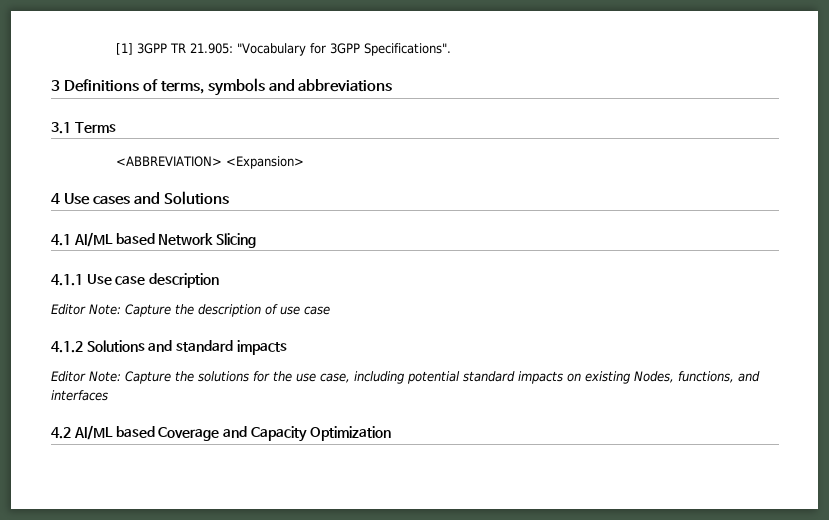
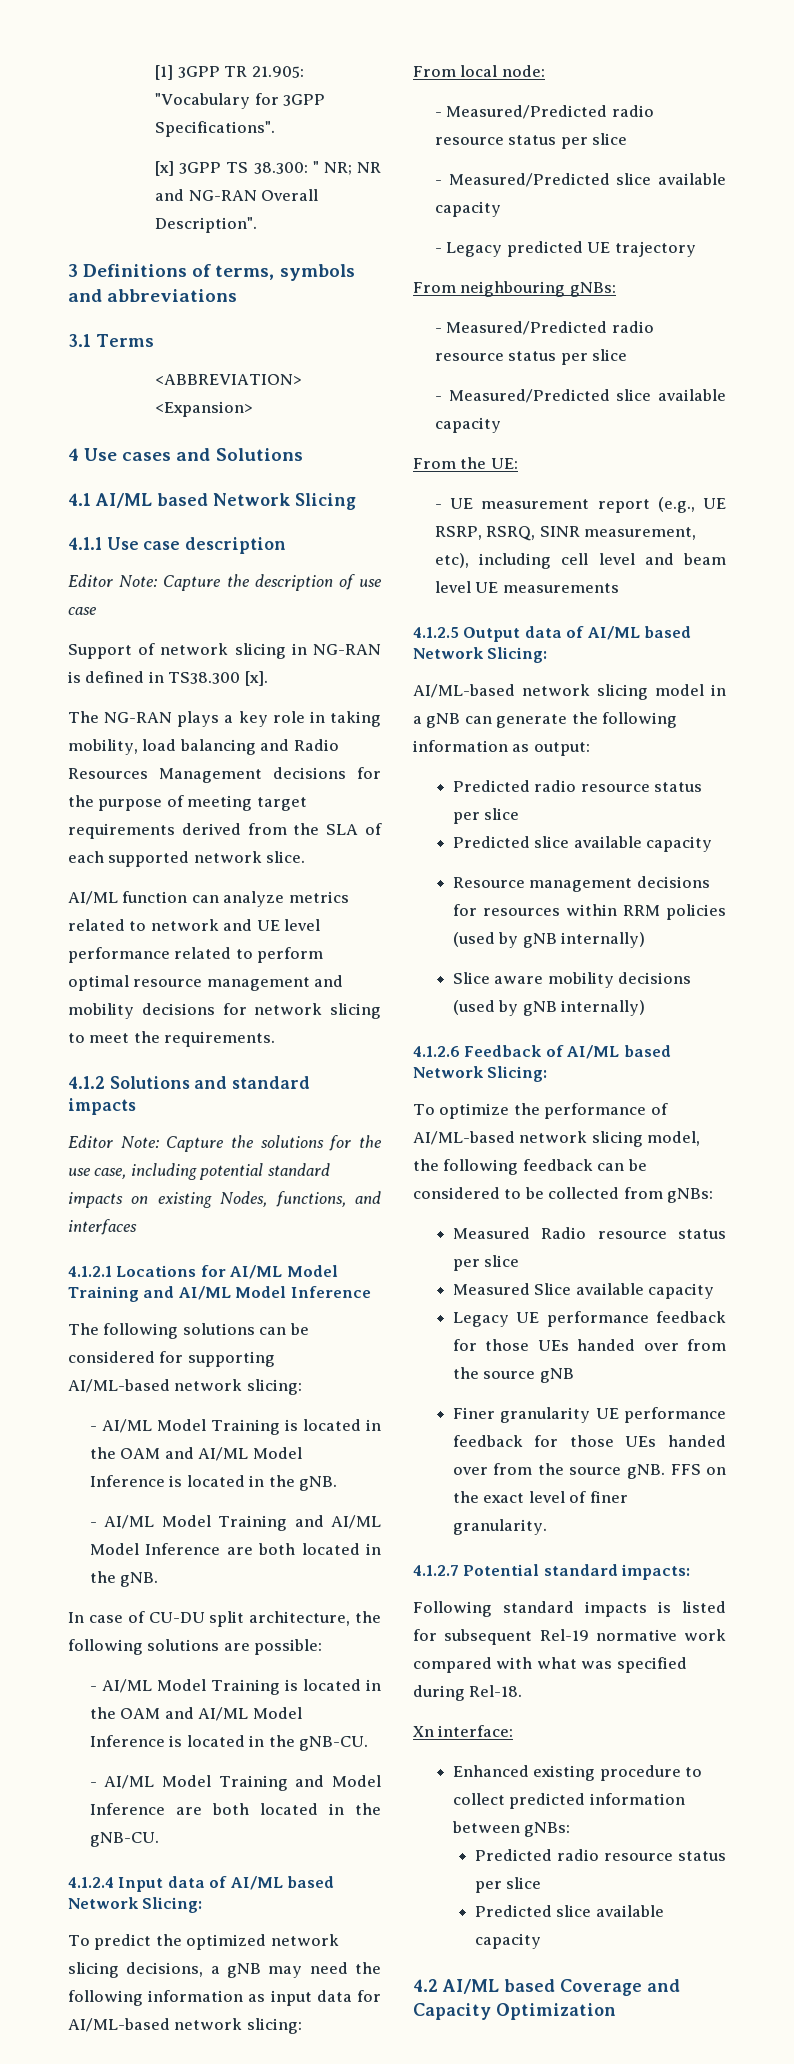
(452, 49) none -> [155,161,382,176] [155,189,319,201] [155,217,258,233] // [x] 3GPP TS 38.300: " NR; NR and NG-RAN Overall Description".
(330, 310) none -> [68,643,382,659] [68,671,268,686] [68,711,381,727] [68,739,339,755] [68,767,381,783] [68,795,307,811] [68,823,383,839] [68,851,306,867] [68,891,349,907] [68,919,321,931] [68,947,324,963] [68,975,344,991] [68,1003,381,1019] [68,1031,276,1047] // Support of network slicing in NG-RAN is defined in TS38.300 [x]. // The NG-RAN plays a key role in taking mobility, load balancing and Radio Resources Management decisions for the purpose of meeting target requirements derived from the SLA of each supported network slice. // AI/ML function can analyze metrics related to network and UE level performance related to perform optimal resource management and mobility decisions for network slicing to meet the requirements.
(108, 395) none -> [68,1265,338,1279] [68,1286,371,1302] [68,1323,309,1339] [68,1351,275,1367] [68,1379,302,1395] [89,1419,381,1435] [89,1447,302,1461] [89,1475,338,1491] [89,1515,381,1531] [89,1543,381,1555] [89,1571,159,1587] [68,1611,381,1627] [68,1639,323,1655] [89,1679,381,1695] [89,1707,302,1721] [89,1735,369,1751] [89,1775,381,1791] [89,1803,381,1815] [89,1832,159,1847] [68,1876,335,1892] [68,1897,203,1913] [68,1934,339,1950] [68,1962,381,1978] [68,1990,382,2006] [68,2018,302,2034] [413,65,545,77] [434,105,654,119] [434,133,628,149] [434,173,726,187] [434,201,501,217] [434,241,696,257] [413,281,616,297] [434,321,654,335] [434,349,628,365] [434,389,726,403] [434,417,501,433] [413,457,518,469] [434,497,726,513] [434,526,697,541] [434,553,726,569] [434,581,619,593] [413,626,692,642] [413,647,548,663] [413,684,726,700] [413,712,678,728] [413,740,590,756] [452,780,703,792] [452,808,520,824] [452,836,713,852] [452,876,710,892] [452,904,726,920] [452,932,646,948] [452,972,692,988] [452,1000,646,1016] [413,1045,671,1059] [413,1066,548,1082] [413,1103,668,1119] [413,1131,701,1147] [413,1159,647,1175] [413,1187,714,1203] [452,1227,726,1239] [452,1255,520,1271] [452,1283,715,1299] [452,1311,726,1327] [452,1339,726,1351] [452,1367,574,1383] [452,1407,726,1423] [452,1435,726,1447] [452,1463,726,1479] [452,1491,628,1503] [452,1519,547,1535] [413,1564,691,1580] [413,1601,726,1617] [413,1629,726,1645] [413,1657,687,1673] [413,1685,523,1701] [413,1725,514,1737] [452,1765,703,1781] [452,1793,685,1809] [451,1821,571,1837] [474,1849,726,1861] [474,1877,542,1893] [474,1905,664,1917] [474,1933,541,1949] // 4.1.2.1 Locations for AI/ML Model Training and AI/ML Model Inference // The following solutions can be considered for supporting AI/ML-based network slicing: // - AI/ML Model Training is located in the OAM and AI/ML Model Inference is located in the gNB. // - AI/ML Model Training and AI/ML Model Inference are both located in the gNB. // In case of CU-DU split architecture, the following solutions are possible: // - AI/ML Model Training is located in the OAM and AI/ML Model Inference is located in the gNB-CU. // - AI/ML Model Training and Model Inference are both located in the gNB-CU. // 4.1.2.4 Input data of AI/ML based Network Slicing: // To predict the optimized network slicing decisions, a gNB may need the following information as input data for AI/ML-based network slicing: // From local node: // - Measured/Predicted radio resource status per slice // - Measured/Predicted slice available capacity // - Legacy predicted UE trajectory // From neighbouring gNBs: // - Measured/Predicted radio resource status per slice // - Measured/Predicted slice available capacity // From the UE: // - UE measurement report (e.g., UE RSRP, RSRQ, SINR measurement, etc), including cell level and beam level UE measurements // 4.1.2.5 Output data of AI/ML based Network Slicing: // AI/ML-based network slicing model in a gNB can generate the following information as output: // Predicted radio resource status per slice // Predicted slice available capacity // Resource management decisions for resources within RRM policies (used by gNB internally) // Slice aware mobility decisions (used by gNB internally) // 4.1.2.6 Feedback of AI/ML based Network Slicing: // To optimize the performance of AI/ML-based network slicing model, the following feedback can be considered to be collected from gNBs: // Measured Radio resource status per slice // Measured Slice available capacity // Legacy UE performance feedback for those UEs handed over from the source gNB // Finer granularity UE performance feedback for those UEs handed over from the source gNB. FFS on the exact level of finer granularity. // 4.1.2.7 Potential standard impacts: // Following standard impacts is listed for subsequent Rel-19 normative work compared with what was specified during Rel-18. // Xn interface: // Enhanced existing procedure to collect predicted information between gNBs: // Predicted radio resource status per slice // Predicted slice available capacity

